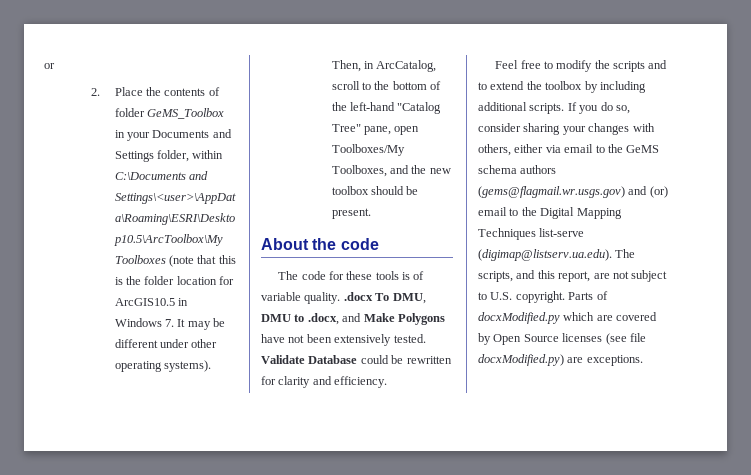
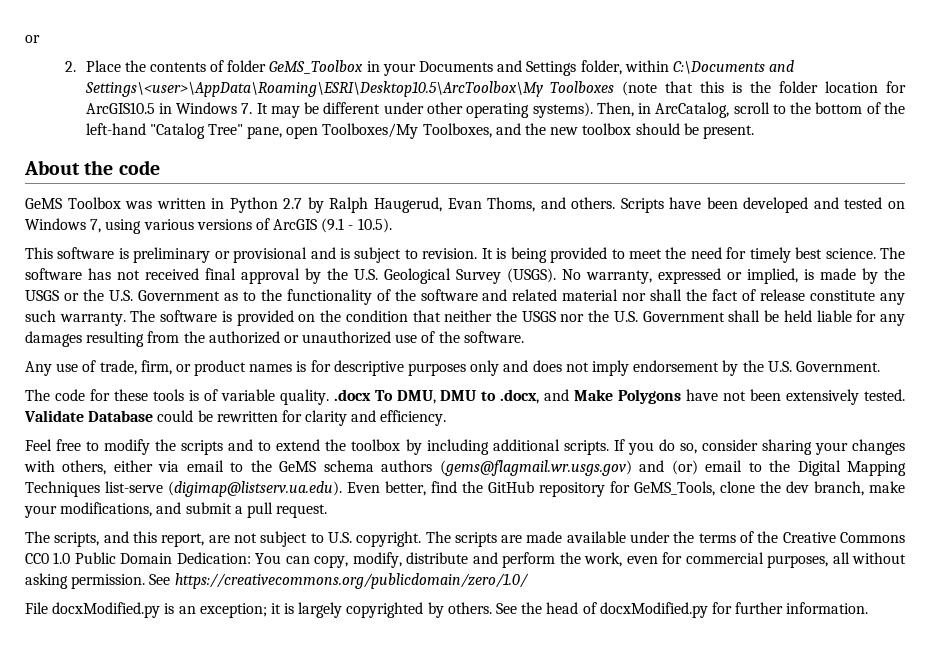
(379, 244) none -> [25,197,905,213] [25,218,392,234] [25,247,905,263] [25,268,905,284] [25,289,906,305] [25,310,906,326] [25,331,524,347] [25,360,880,376] // GeMS Toolbox was written in Python 2.7 by Ralph Haugerud, Evan Thoms, and others. Scripts have been developed and tested on Windows 7, using various versions of ArcGIS (9.1 - 10.5). // This software is preliminary or provisional and is subject to revision. It is being provided to meet the need for timely best science. The software has not received final approval by the U.S. Geological Survey (USGS). No warranty, expressed or implied, is made by the USGS or the U.S. Government as to the functionality of the software and related material nor shall the fact of release constitute any such warranty. The software is provided on the condition that neither the USGS nor the U.S. Government shall be held liable for any damages resulting from the authorized or unauthorized use of the software. // Any use of trade, firm, or product names is for descriptive purposes only and does not imply endorsement by the U.S. Government.
(612, 255) none -> [347,481,905,497] [24,502,328,518] Even better, find the GitHub repository for GeMS_Tools, clone the dev branch, make your modifications, and submit a pull request. //
[568,291,608,300] [478,312,658,324] [478,333,646,345] [478,354,643,366] Parts of docxModified.py which are covered by Open Source licenses (see file docxModified.py) are exceptions. -> [425,531,906,547] [25,552,907,568] [25,573,529,589] [25,602,869,618] The scripts are made available under the terms of the Creative Commons CC0 1.0 Public Domain Dedication: You can copy, modify, distribute and perform the work, even for commercial purposes, all without asking permission. See https://creativecommons.org/publicdomain/zero/1.0/ // File docxModified.py is an exception; it is largely copyrighted by others. See the head of docxModified.py for further information.

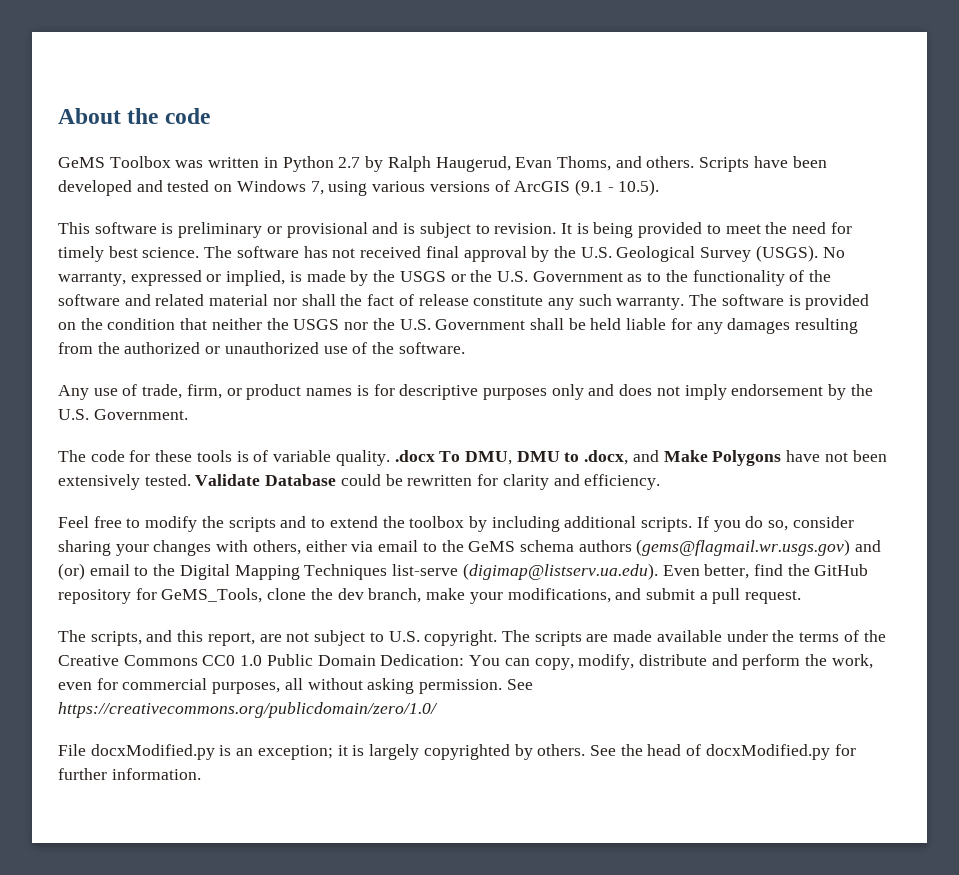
[25,35,40,43] [65,60,795,76] [84,81,906,97] [85,102,905,118] [85,123,754,139] or // 2. Place the contents of folder GeMS_Toolbox in your Documents and Settings folder, within C:\Documents and Settings\<user>\AppData\Roaming\ESRI\Desktop10.5\ArcToolbox\My Toolboxes (note that this is the folder location for ArcGIS10.5 in Windows 7. It may be different under other operating systems). Then, in ArcCatalog, scroll to the bottom of the left-hand "Catalog Tree" pane, open Toolboxes/My Toolboxes, and the new toolbox should be present. // -> (58, 116) none

